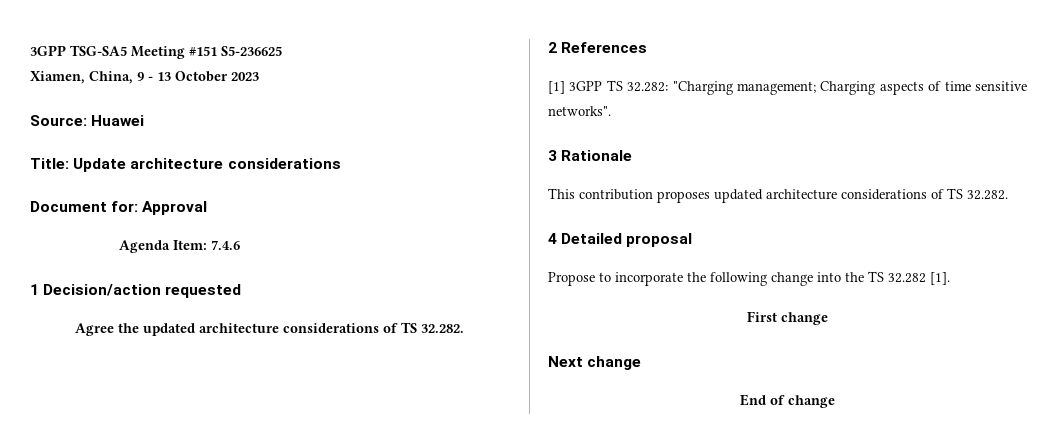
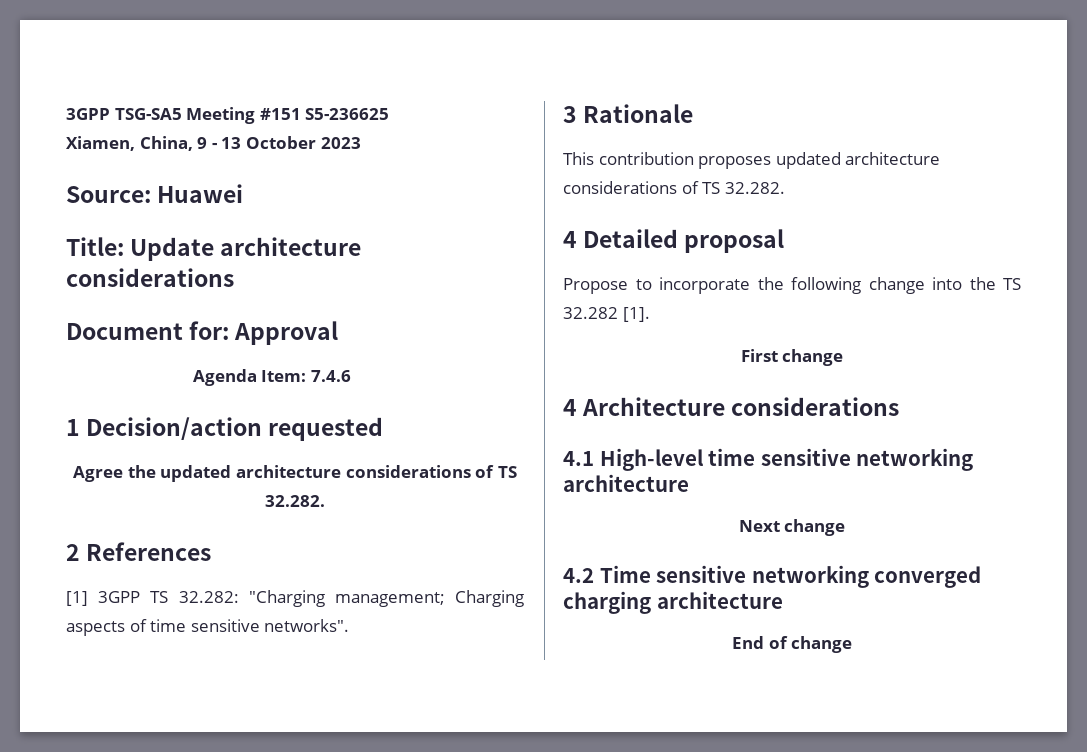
[548,356,642,370] Next change -> [563,397,900,416] [563,448,974,471] [563,474,689,492] [738,519,846,536] [563,565,982,588] [563,591,783,614] 4 Architecture considerations // 4.1 High-level time sensitive networking architecture // Next change // 4.2 Time sensitive networking converged charging architecture

